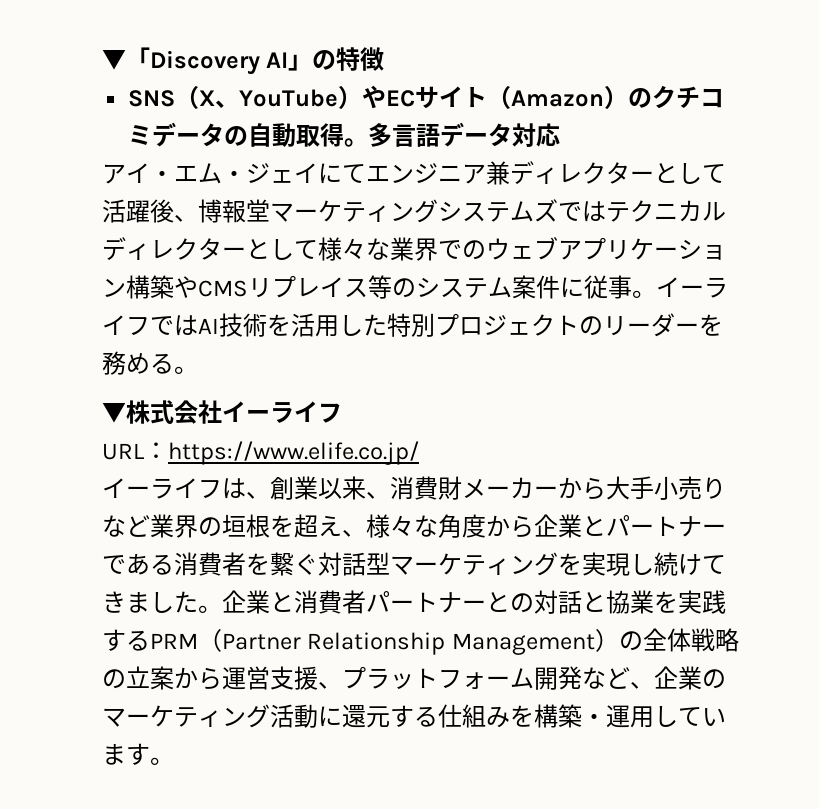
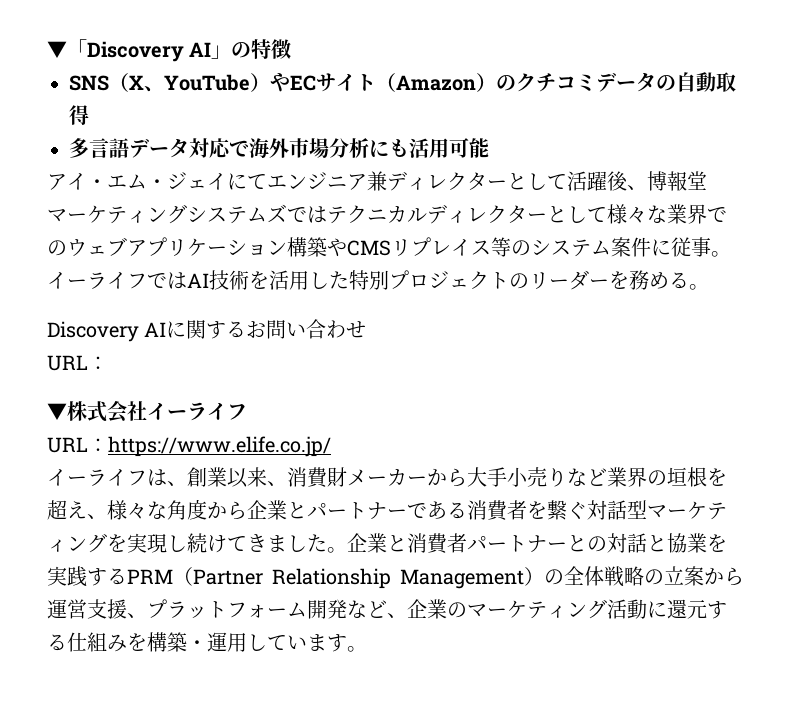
[344,138,369,147] 。 -> (89, 115) //
(561, 135) none -> [229,138,489,158] で海外市場分析にも活用可能
(198, 370) none -> [47,319,367,342] [47,355,108,371] // Discovery AIに関するお問い合わせ // URL：

